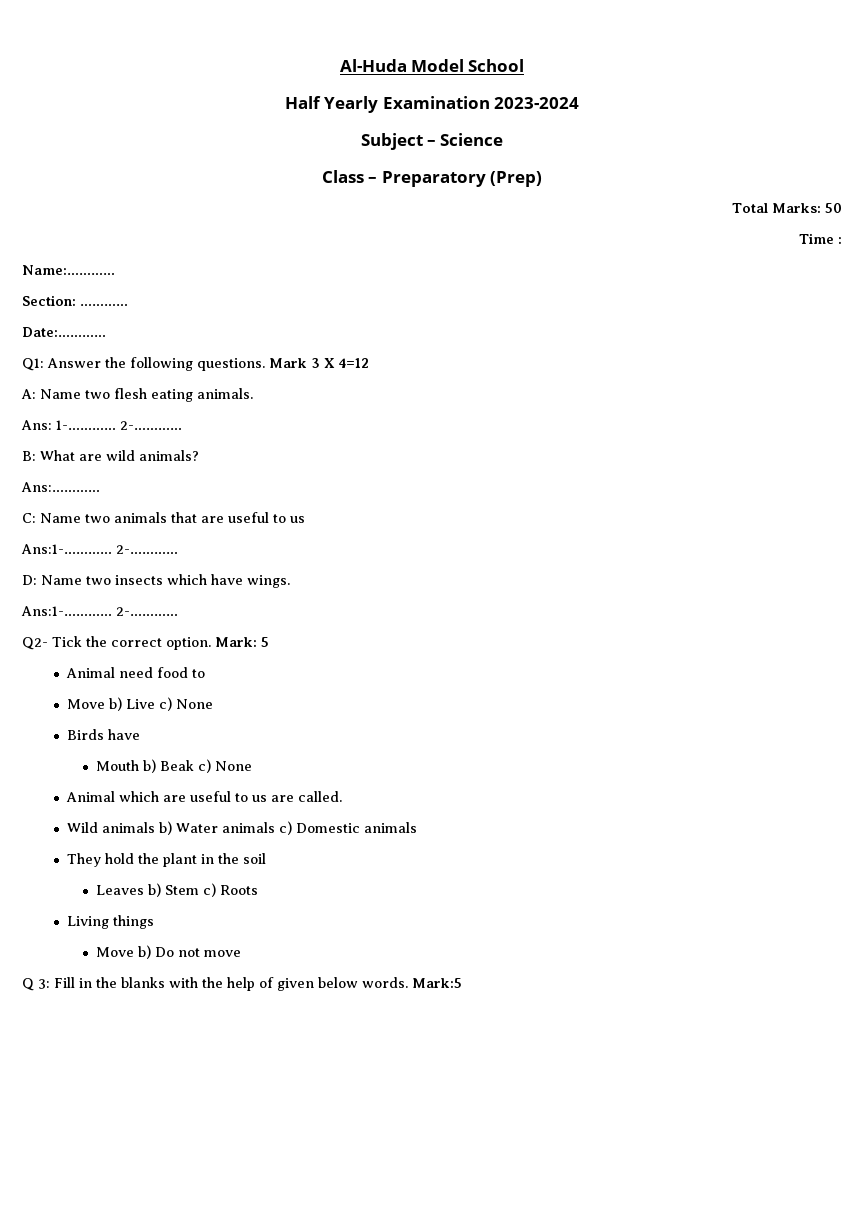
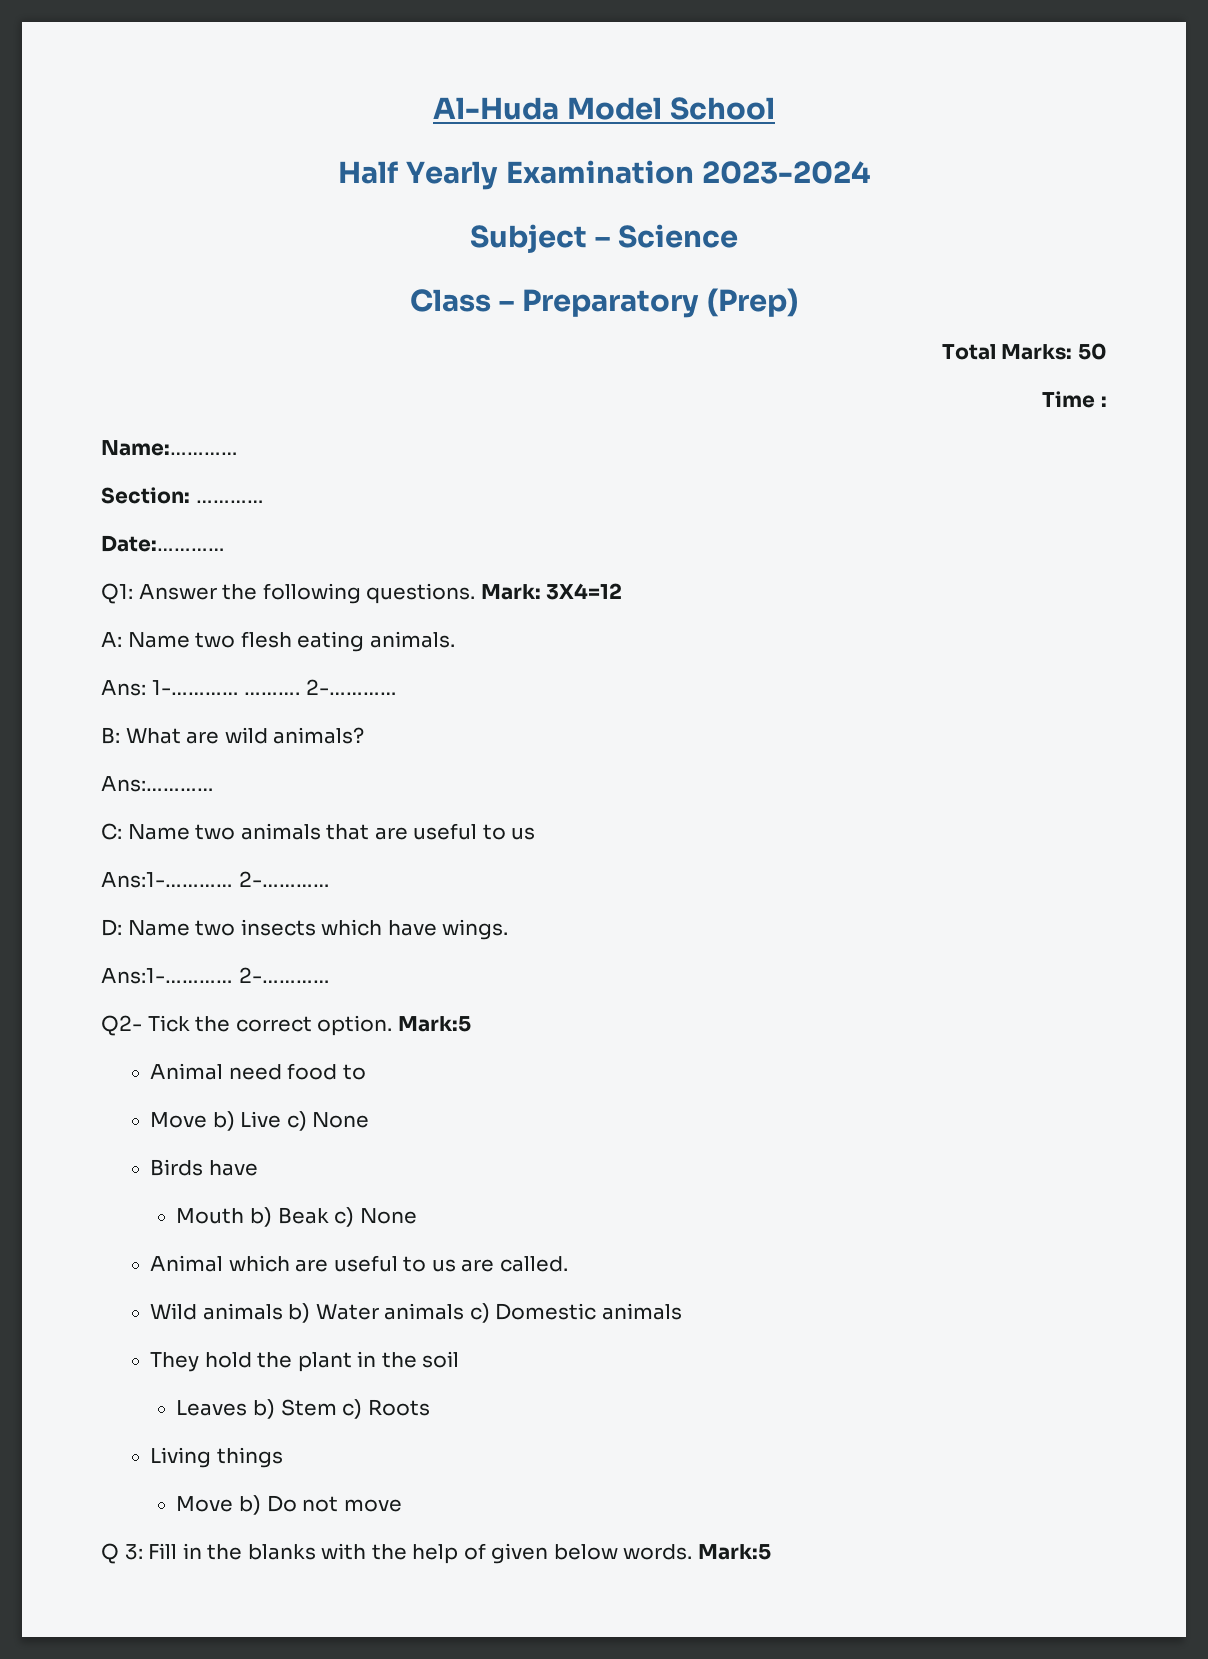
[269,358,369,368] Mark 3 X 4=12 -> [480,583,623,600] Mark: 3X4=12
(116, 425) none -> [244,692,301,695] ……….
[215,637,269,647] Mark: 5 -> [397,1016,471,1032] Mark:5

